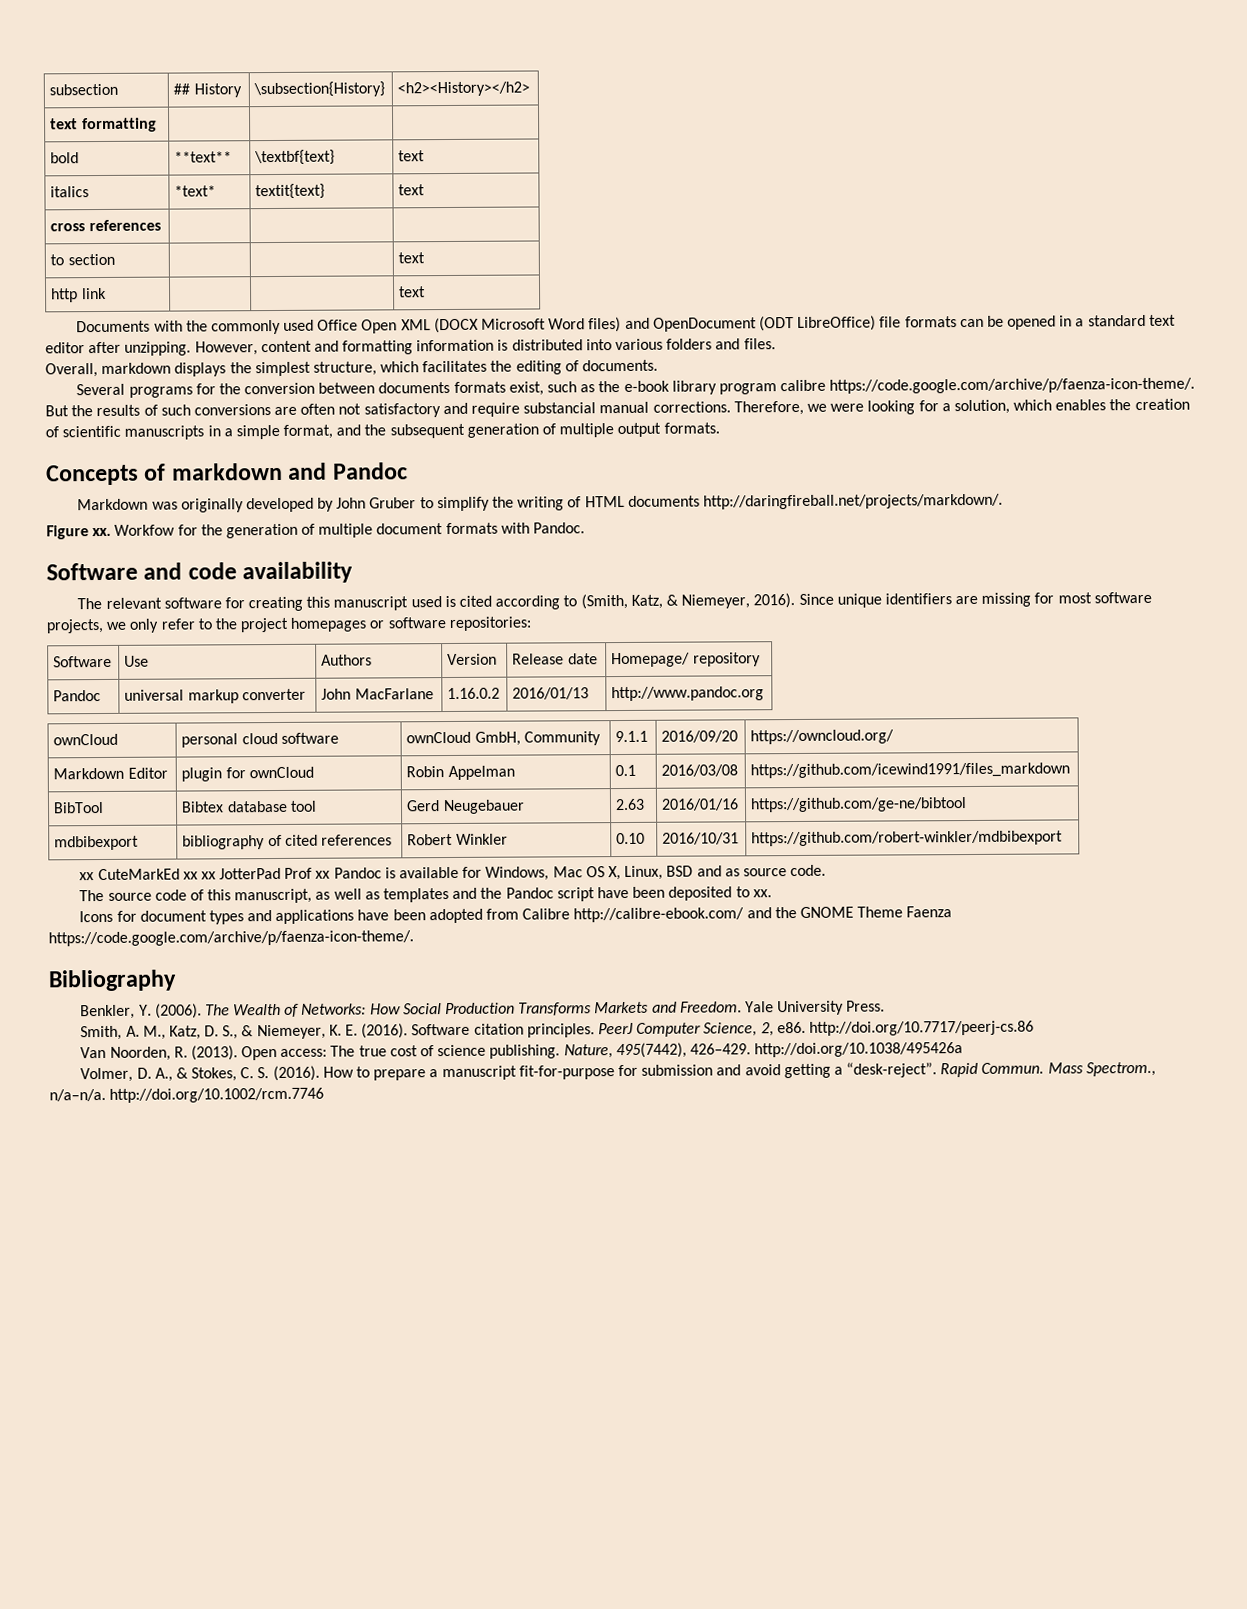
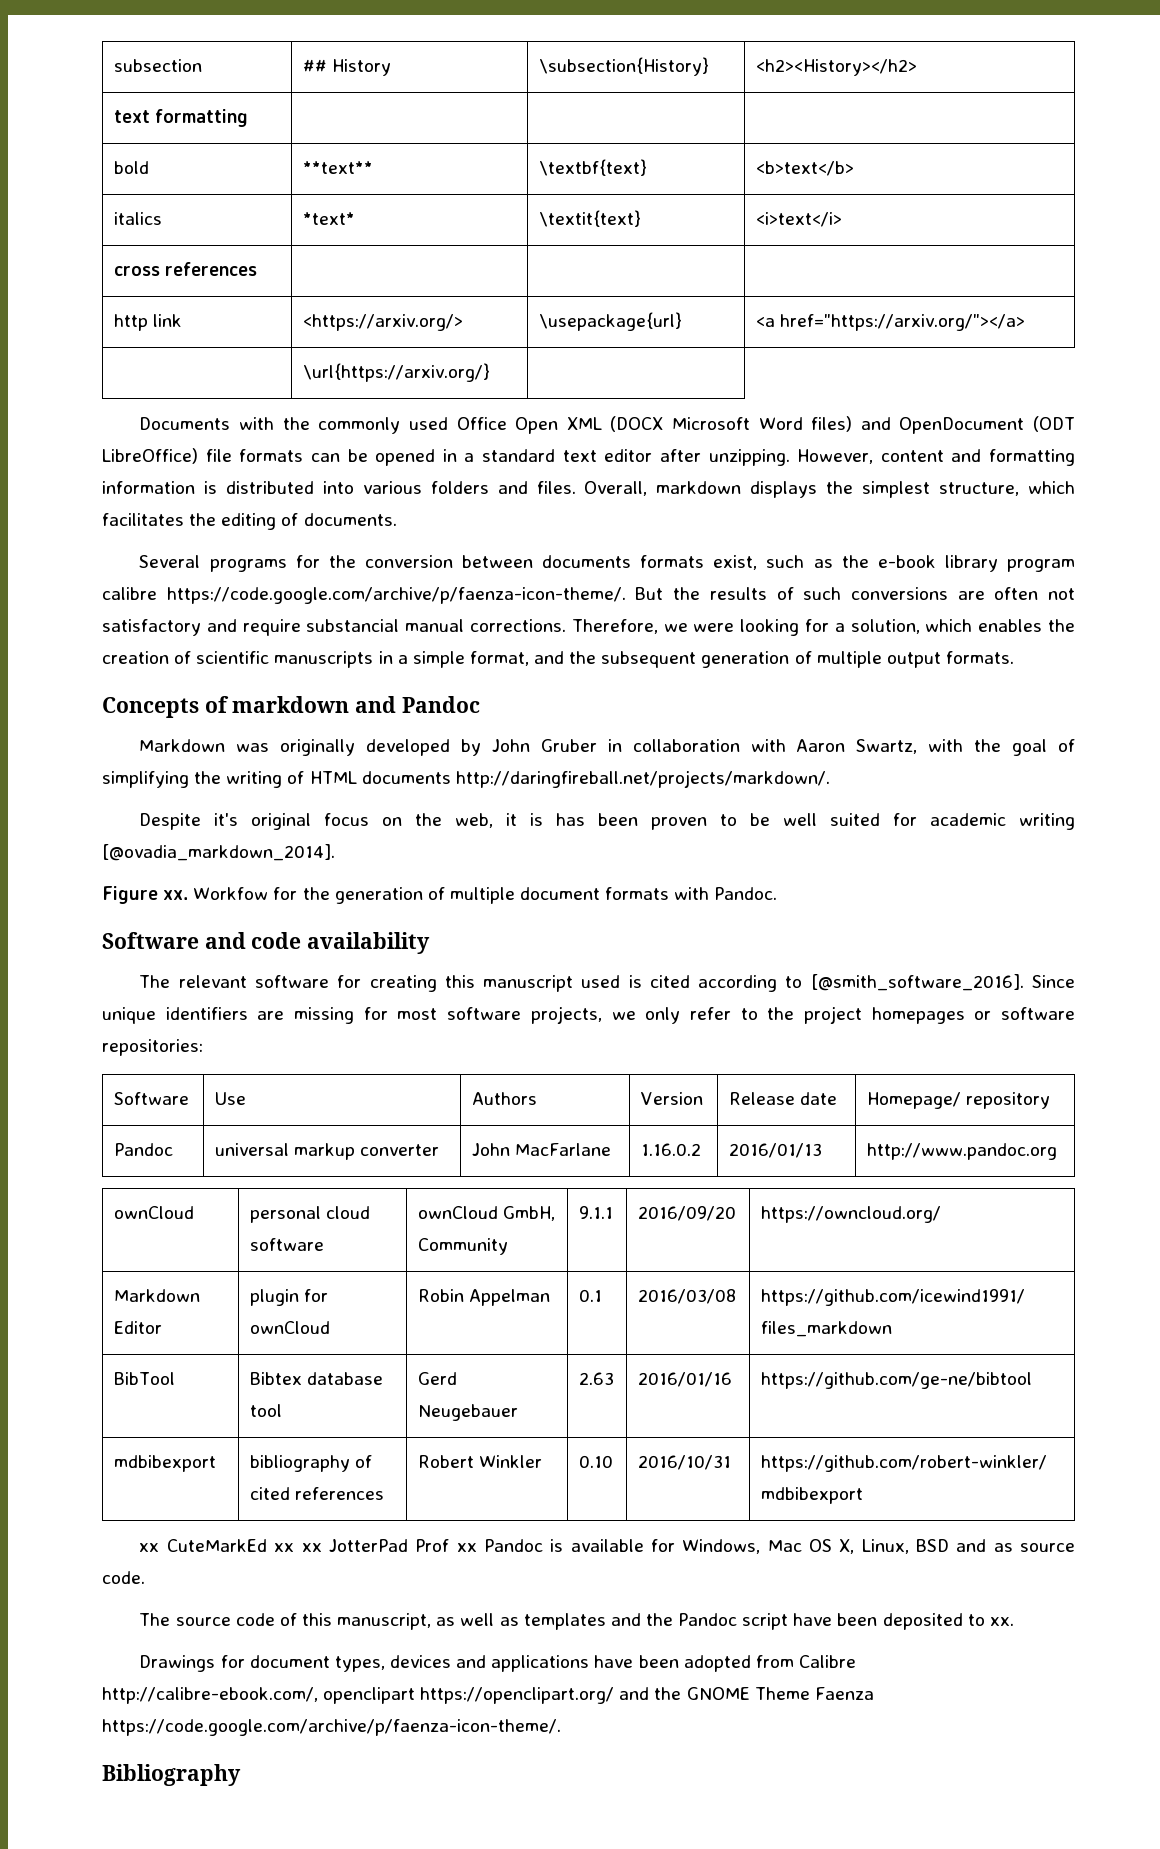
[398,150,426,162] text -> [755,161,854,176] <b>text</b>
[255,183,326,200] [398,184,426,196] textit{text} | text -> [538,210,641,227] [755,212,842,227] \textit{text} | <i>text</i>
[50,253,115,266] [398,252,426,264] // to section | | | text -> (258, 269) none
[399,286,427,298] | | text -> [302,314,463,331] [538,312,682,331] [755,314,1026,331] [302,363,490,382] <https://arxiv.org/> | \usepackage{url} | <a href="https://arxiv.org/"></a> // | \url{https://arxiv.org/} |
(776, 344) // -> (576, 487) none
[419,496,490,512] to simplify -> [607,739,1075,756] [102,771,189,788] in collaboration with Aaron Swartz, with the goal of simplifying
(1003, 501) none -> [139,813,1075,830] [102,844,335,861] // Despite it's original focus on the web, it is has been proven to be well suited for academic writing [@ovadia_markdown_2014].
[580,593,796,610] (Smith, Katz, & Niemeyer, 2016). -> [810,974,1024,991] [@smith_software_2016].
[79,910,114,923] Icons -> [139,1655,216,1672] Drawings
[208,910,244,925] types -> [334,1655,451,1672] types, devices
[573,907,745,923] http://calibre-ebook.com/ -> [102,1687,615,1704] http://calibre-ebook.com/, openclipart https://openclipart.org/
[80,1000,886,1020] [80,1020,1034,1041] [80,1042,964,1061] [80,1061,1156,1083] [49,1087,325,1103] // Benkler, Y. (2006). The Wealth of Networks: How Social Production Transforms Markets and Freedom. Yale University Press. // Smith, A. M., Katz, D. S., & Niemeyer, K. E. (2016). Software citation principles. PeerJ Computer Science, 2, e86. http://doi.org/10.7717/peerj-cs.86 // Van Noorden, R. (2013). Open access: The true cost of science publishing. Nature, 495(7442), 426–429. http://doi.org/10.1038/495426a // Volmer, D. A., & Stokes, C. S. (2016). How to prepare a manuscript fit-for-purpose for submission and avoid getting a “desk-reject”. Rapid Commun. Mass Spectrom., n/a–n/a. http://doi.org/10.1002/rcm.7746 -> (241, 1775) none

